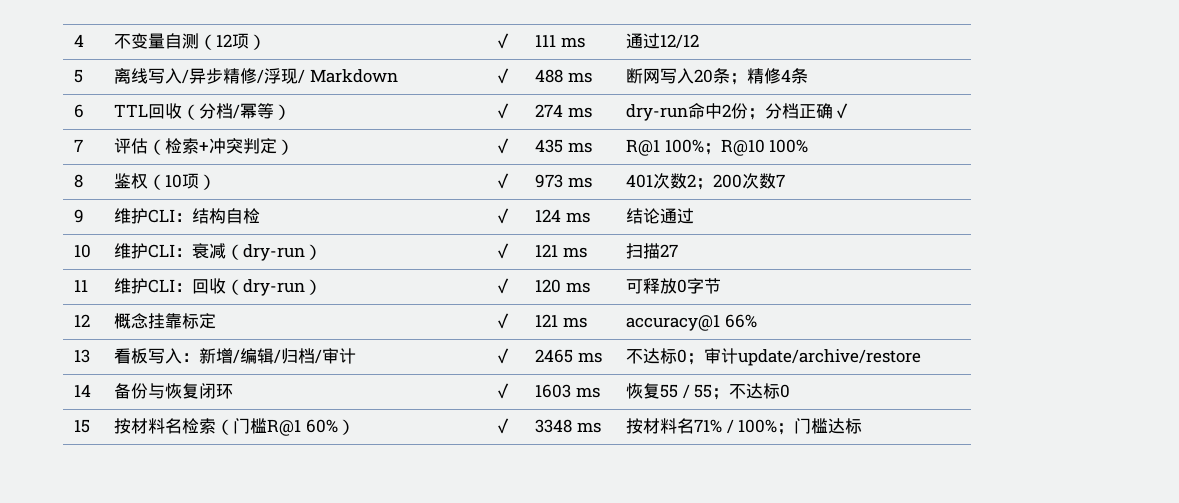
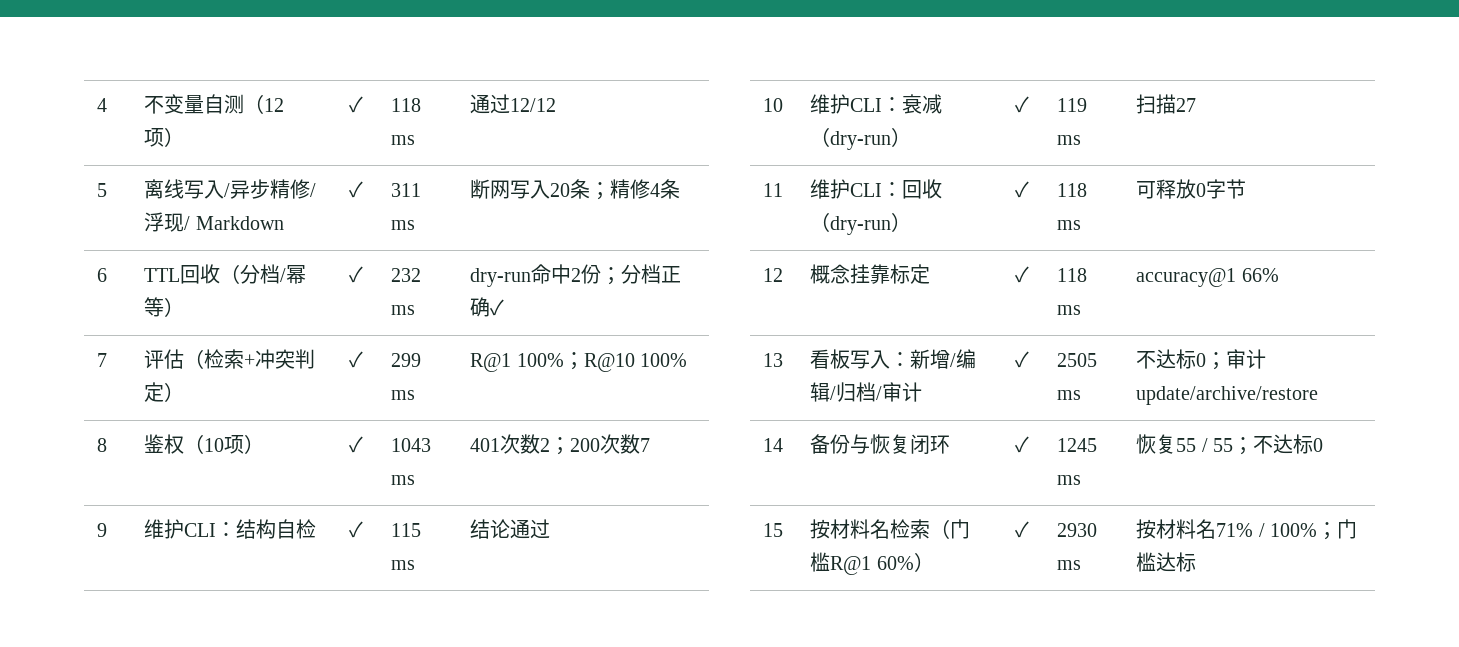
[535,34,557,47] 111 -> [391,98,422,112] 118
[535,69,564,83] 488 -> [391,183,422,197] 311
[535,104,564,117] 274 -> [391,268,422,282] 232
[535,139,564,153] 435 -> [391,353,422,367] 299
[535,174,564,188] 973 -> [391,438,432,452] 1043
[535,209,562,222] 124 -> [391,523,422,537] 115
[535,244,559,257] 121 -> [1057,98,1088,112] 119
[535,279,562,293] 120 -> [1057,183,1088,197] 118
[535,314,559,327] 121 -> [1057,268,1088,282] 118
[535,349,574,363] 2465 -> [1057,353,1098,367] 2505
[535,384,572,398] 1603 -> [1057,438,1098,452] 1245
[535,419,573,433] 3348 -> [1057,523,1098,537] 2930

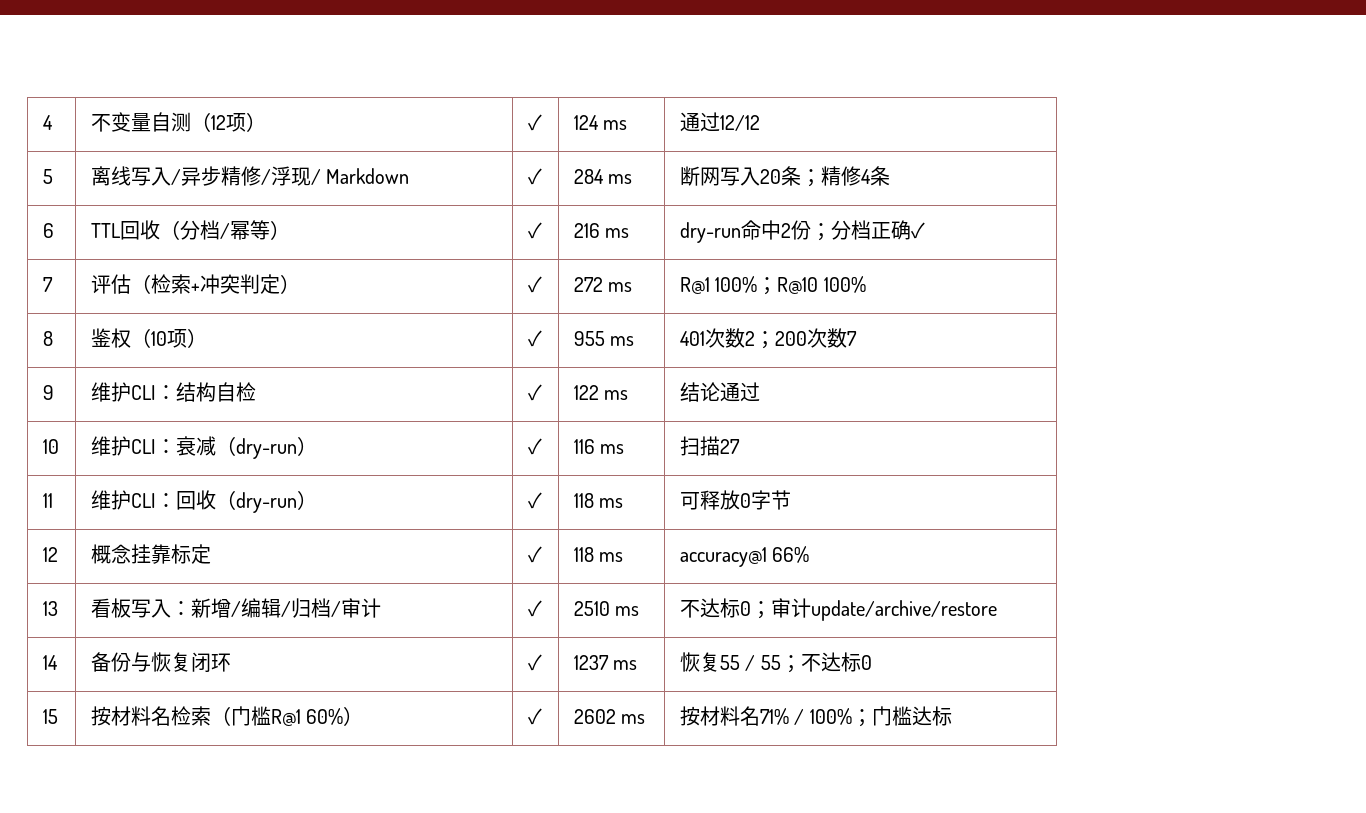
[391,98,422,112] 118 -> [573,115,599,130] 124
[391,183,422,197] 311 -> [573,169,604,184] 284
[391,268,422,282] 232 -> [573,223,600,238] 216
[391,353,422,367] 299 -> [573,277,603,292] 272
[391,438,432,452] 1043 -> [573,331,605,346] 955
[391,523,422,537] 115 -> [573,385,599,400] 122
[1057,98,1088,112] 119 -> [573,439,595,454] 116
[1057,353,1098,367] 2505 -> [573,601,610,616] 2510
[1057,438,1098,452] 1245 -> [573,655,609,670] 1237
[1057,523,1098,537] 2930 -> [573,709,616,724] 2602

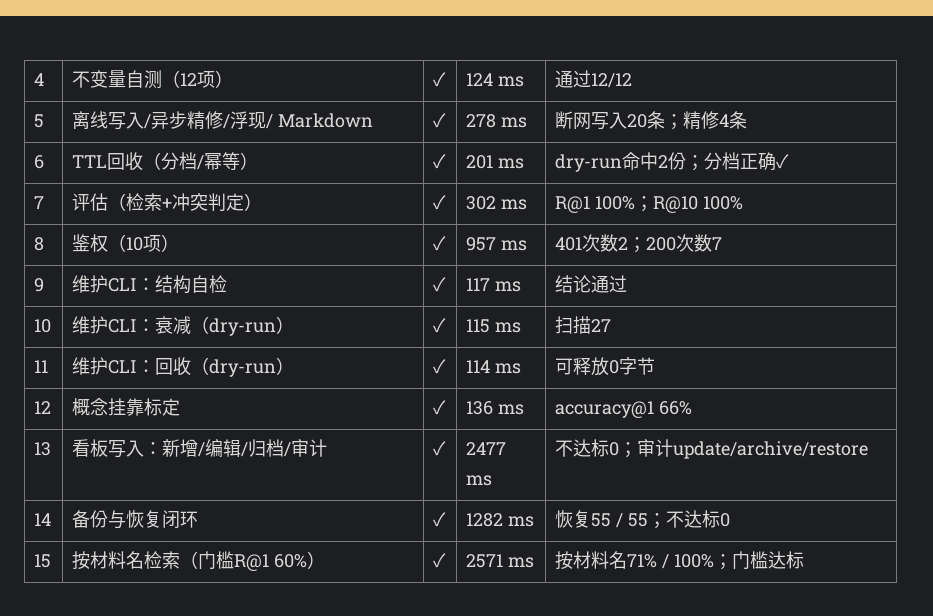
[573,169,604,184] 284 -> [466,114,497,128] 278
[573,223,600,238] 216 -> [466,155,494,169] 201
[573,277,603,292] 272 -> [466,196,497,210] 302
[573,331,605,346] 955 -> [466,237,497,251] 957
[573,385,599,400] 122 -> [466,278,491,291] 117
[573,439,595,454] 116 -> [466,319,491,333] 115
[573,493,594,508] 118 -> [466,360,491,373] 114
[573,547,594,562] 118 -> [466,401,494,415] 136
[573,601,610,616] 2510 -> [466,442,507,455] 2477
[573,655,609,670] 1237 -> [466,513,504,527] 1282
[573,709,616,724] 2602 -> [466,554,504,568] 2571

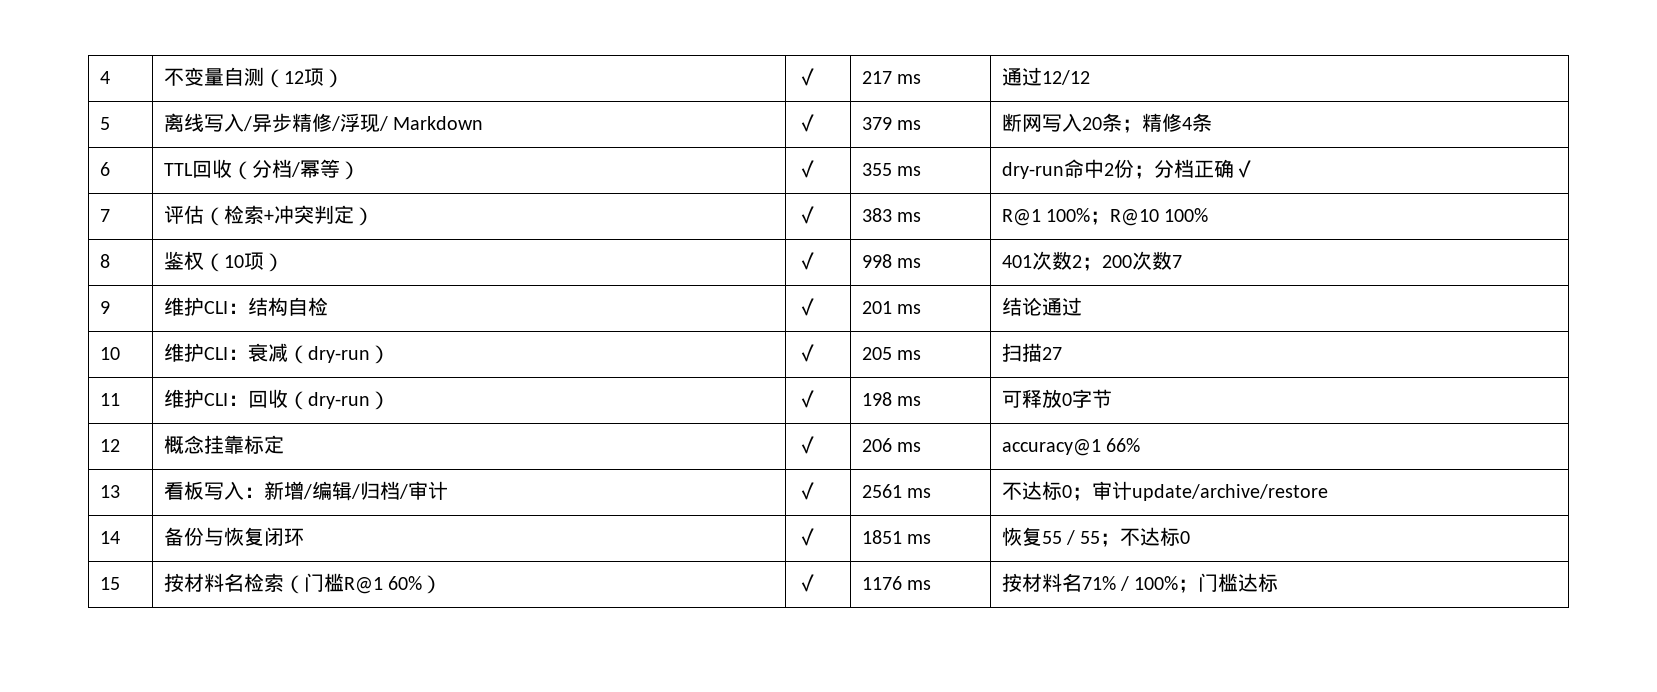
[466,73,494,86] 124 -> [861,71,892,84] 217
[466,114,497,128] 278 -> [861,117,892,130] 379
[466,155,494,169] 201 -> [861,163,892,176] 355
[466,196,497,210] 302 -> [861,208,892,222] 383
[466,237,497,251] 957 -> [861,254,892,268] 998
[466,278,491,291] 117 -> [861,301,892,314] 201
[466,319,491,333] 115 -> [861,347,892,360] 205
[466,360,491,373] 114 -> [861,392,892,406] 198
[466,401,494,415] 136 -> [861,438,892,452] 206
[466,442,507,455] 2477 -> [861,484,902,498] 2561
[466,513,504,527] 1282 -> [861,530,902,544] 1851
[466,554,504,568] 2571 -> [861,576,902,590] 1176

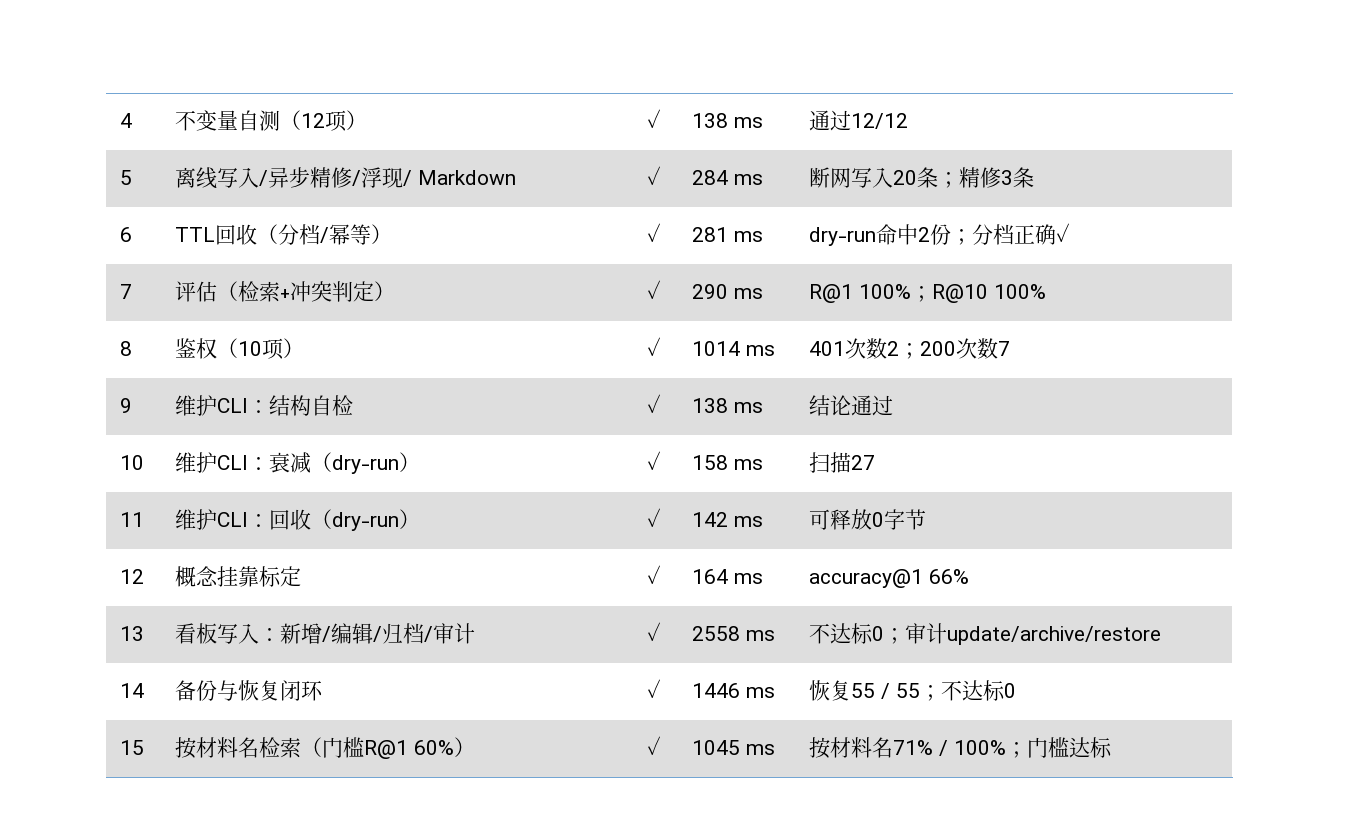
[861,71,892,84] 217 -> [692,113,729,128] 138
[861,117,892,130] 379 -> [692,170,729,185] 284
[1181,117,1192,130] 4 -> [1001,170,1014,185] 3
[861,163,892,176] 355 -> [692,227,729,242] 281
[861,208,892,222] 383 -> [692,284,729,299] 290
[861,254,892,268] 998 -> [692,341,741,356] 1014
[861,301,892,314] 201 -> [692,398,729,413] 138
[861,347,892,360] 205 -> [692,455,729,470] 158
[861,392,892,406] 198 -> [692,512,729,527] 142
[861,438,892,452] 206 -> [692,569,729,584] 164
[861,484,902,498] 2561 -> [692,626,741,641] 2558
[861,530,902,544] 1851 -> [692,683,741,698] 1446
[861,576,902,590] 1176 -> [692,740,741,755] 1045

